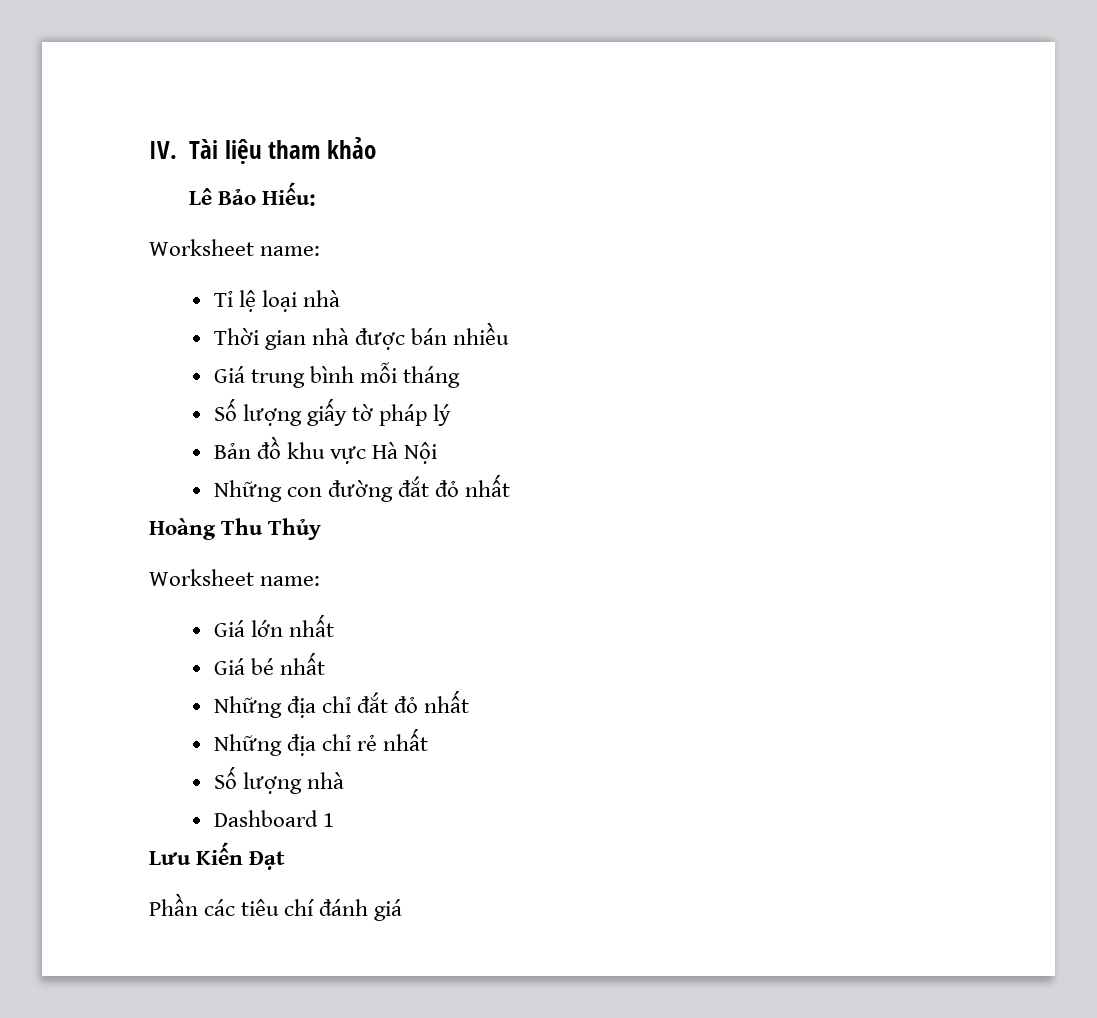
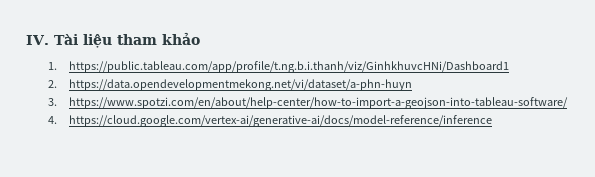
[188,182,316,206] [149,239,321,256] [213,290,340,312] [213,322,509,350] [213,361,460,388] [213,398,451,426] [213,436,437,464] [213,474,510,502] [149,518,322,540] [149,569,321,586] [213,614,334,637] [213,652,325,675] [213,690,469,718] [213,728,428,756] [213,766,344,794] [213,810,334,827] [149,842,286,870] [149,893,403,921] Lê Bảo Hiếu: // Worksheet name: // Tỉ lệ loại nhà // Thời gian nhà được bán nhiều // Giá trung bình mỗi tháng // Số lượng giấy tờ pháp lý // Bản đồ khu vực Hà Nội // Những con đường đắt đỏ nhất // Hoàng Thu Thủy // Worksheet name: // Giá lớn nhất // Giá bé nhất // Những địa chỉ đắt đỏ nhất // Những địa chỉ rẻ nhất // Số lượng nhà // Dashboard 1 // Lưu Kiến Đạt // Phần các tiêu chí đánh giá -> [47,61,510,73] [47,79,413,91] [47,97,569,109] [47,115,493,127] 1. https://public.tableau.com/app/profile/t.ng.b.i.thanh/viz/GinhkhuvcHNi/Dashboard1 // 2. https://data.opendevelopmentmekong.net/vi/dataset/a-phn-huyn // 3. https://www.spotzi.com/en/about/help-center/how-to-import-a-geojson-into-tableau-software/ // 4. https://cloud.google.com/vertex-ai/generative-ai/docs/model-reference/inference

